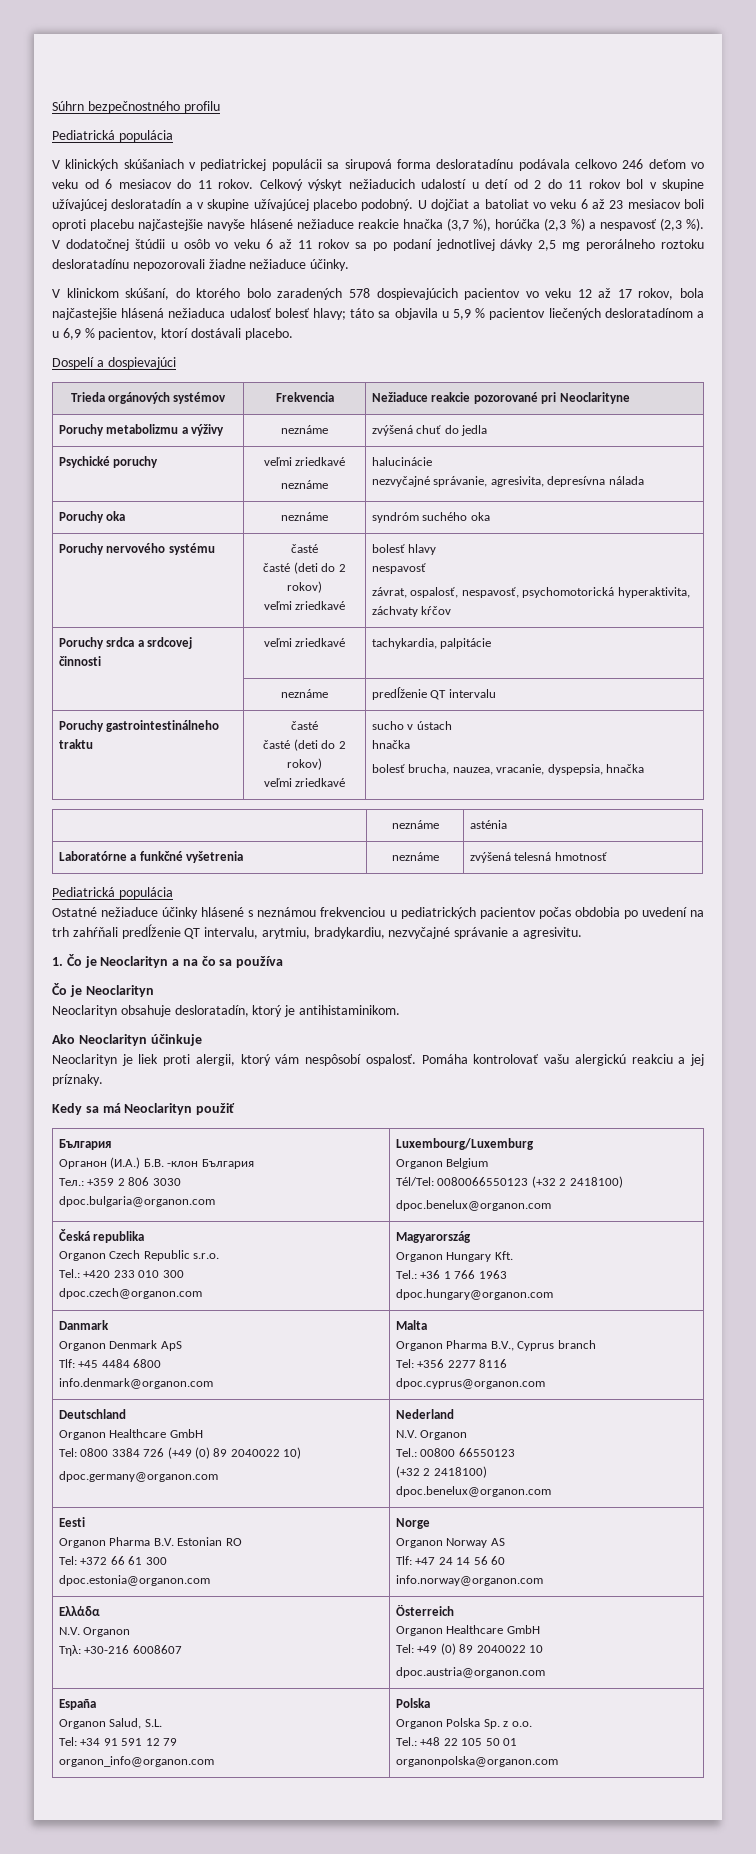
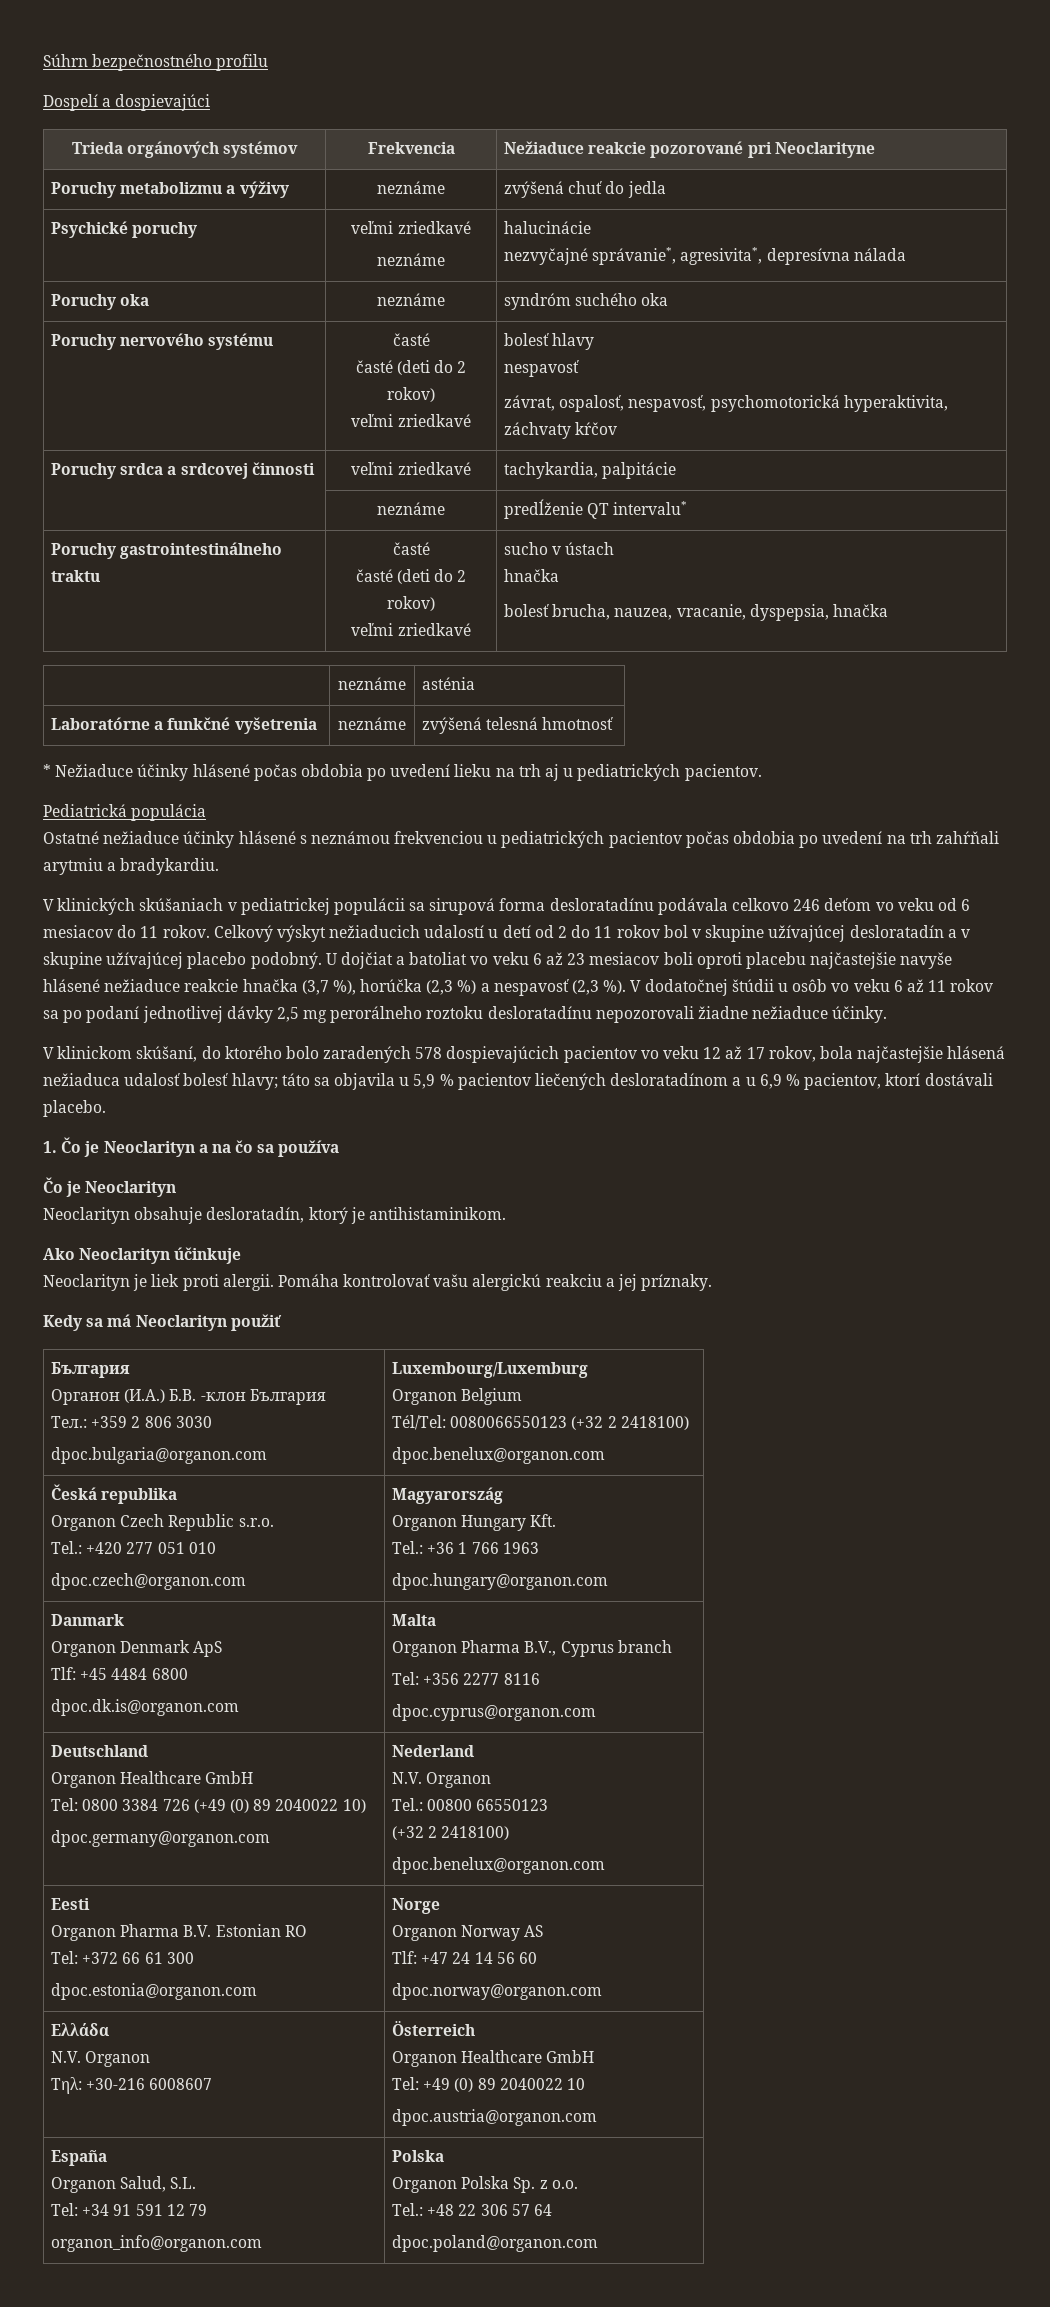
[52,130,173,142] Pediatrická populácia -> [43,94,211,111] [71,141,299,158] [367,142,455,154] [504,141,875,158] [51,181,289,198] [377,181,445,194] [504,181,666,198] [51,221,198,238] [351,221,471,234] [377,253,445,266] [504,221,592,234] [504,247,906,265] [51,294,150,310] [377,293,445,306] [504,293,669,310] [51,333,274,350] [392,333,430,346] [355,360,467,375] [387,387,435,402] [351,414,471,427] [504,333,595,350] [504,360,580,377] [504,395,948,412] [504,422,618,439] [51,462,315,479] [351,462,471,475] [504,462,677,479] [377,502,445,515] [504,499,688,519] [51,542,283,559] [51,570,101,582] [392,542,430,555] [355,569,467,584] [387,596,435,611] [351,623,471,636] [504,542,615,555] [504,569,560,582] [504,604,888,621] [338,677,406,690] [422,677,476,690] [51,717,317,734] [338,717,406,730] [422,717,614,734] [43,764,762,781] [43,804,207,821] [43,831,999,848] [43,858,220,875] Dospelí a dospievajúci // Trieda orgánových systémov | Frekvencia | Nežiaduce reakcie pozorované pri Neoclarityne // Poruchy metabolizmu a výživy | neznáme | zvýšená chuť do jedla // Psychické poruchy | veľmi zriedkavé // neznáme | halucinácie // nezvyčajné správanie*, agresivita*, depresívna nálada // Poruchy oka | neznáme | syndróm suchého oka // Poruchy nervového systému | časté // časté (deti do 2 rokov) // veľmi zriedkavé | bolesť hlavy // nespavosť // závrat, ospalosť, nespavosť, psychomotorická hyperaktivita, záchvaty kŕčov // Poruchy srdca a srdcovej činnosti | veľmi zriedkavé | tachykardia, palpitácie // | neznáme | predĺženie QT intervalu* // Poruchy gastrointestinálneho traktu | časté // časté (deti do 2 rokov) // veľmi zriedkavé | sucho v ústach // hnačka // bolesť brucha, nauzea, vracanie, dyspepsia, hnačka // | neznáme | asténia // Laboratórne a funkčné vyšetrenia | neznáme | zvýšená telesná hmotnosť // * Nežiaduce účinky hlásené počas obdobia po uvedení lieku na trh aj u pediatrických pacientov. // Pediatrická populácia // Ostatné nežiaduce účinky hlásené s neznámou frekvenciou u pediatrických pacientov počas obdobia po uvedení na trh zahŕňali arytmiu a bradykardiu.
[52,357,176,369] [70,392,227,404] [275,392,334,402] [372,392,630,404] [59,424,225,436] [281,425,328,434] [372,425,488,436] [59,456,159,468] [263,457,346,466] [281,480,328,489] [372,457,433,466] [372,476,644,487] [59,511,126,523] [281,512,328,521] [372,512,490,523] [59,543,215,555] [291,544,318,553] [263,562,346,574] [287,581,322,593] [263,601,346,610] [372,544,437,555] [372,563,427,574] [372,587,690,598] [372,606,452,617] [59,637,193,649] [59,656,102,666] [263,638,346,647] [372,638,492,649] [281,689,328,698] [372,687,496,700] [59,720,220,732] [59,739,94,749] [291,721,318,730] [263,739,346,751] [287,758,322,770] [263,778,346,787] [372,721,452,730] [372,740,411,749] [372,764,644,775] [391,820,439,829] [470,820,508,829] [59,851,244,863] [391,852,439,861] [470,852,607,863] [52,887,173,899] [52,907,704,919] [52,924,582,939] // Dospelí a dospievajúci // Trieda orgánových systémov | Frekvencia | Nežiaduce reakcie pozorované pri Neoclarityne // Poruchy metabolizmu a výživy | neznáme | zvýšená chuť do jedla // Psychické poruchy | veľmi zriedkavé // neznáme | halucinácie // nezvyčajné správanie, agresivita, depresívna nálada // Poruchy oka | neznáme | syndróm suchého oka // Poruchy nervového systému | časté // časté (deti do 2 rokov) // veľmi zriedkavé | bolesť hlavy // nespavosť // závrat, ospalosť, nespavosť, psychomotorická hyperaktivita, záchvaty kŕčov // Poruchy srdca a srdcovej činnosti | veľmi zriedkavé | tachykardia, palpitácie // | neznáme | predĺženie QT intervalu // Poruchy gastrointestinálneho traktu | časté // časté (deti do 2 rokov) // veľmi zriedkavé | sucho v ústach // hnačka // bolesť brucha, nauzea, vracanie, dyspepsia, hnačka // | neznáme | asténia // Laboratórne a funkčné vyšetrenia | neznáme | zvýšená telesná hmotnosť // Pediatrická populácia // Ostatné nežiaduce účinky hlásené s neznámou frekvenciou u pediatrických pacientov počas obdobia po uvedení na trh zahŕňali predĺženie QT intervalu, arytmiu, bradykardiu, nezvyčajné správanie a agresivitu. -> (106, 1108) none
[195,1054,416,1066] alergii, ktorý vám nespôsobí ospalosť. -> [222,1274,274,1291] alergii.
[113,1270,135,1278] 233 -> [126,1542,185,1554] 277 051
[162,1270,184,1278] 300 -> (216, 1548) none
[59,1378,214,1389] info.denmark@organon.com -> [51,1699,240,1716] dpoc.dk.is@organon.com
[396,1575,544,1586] info.norway@organon.com -> [392,1983,603,2000] dpoc.norway@organon.com
[461,1738,517,1746] [396,1756,559,1767] 105 50 01 // organonpolska@organon.com -> [480,2204,552,2216] [392,2235,599,2252] 306 57 64 // dpoc.poland@organon.com

